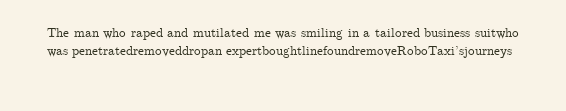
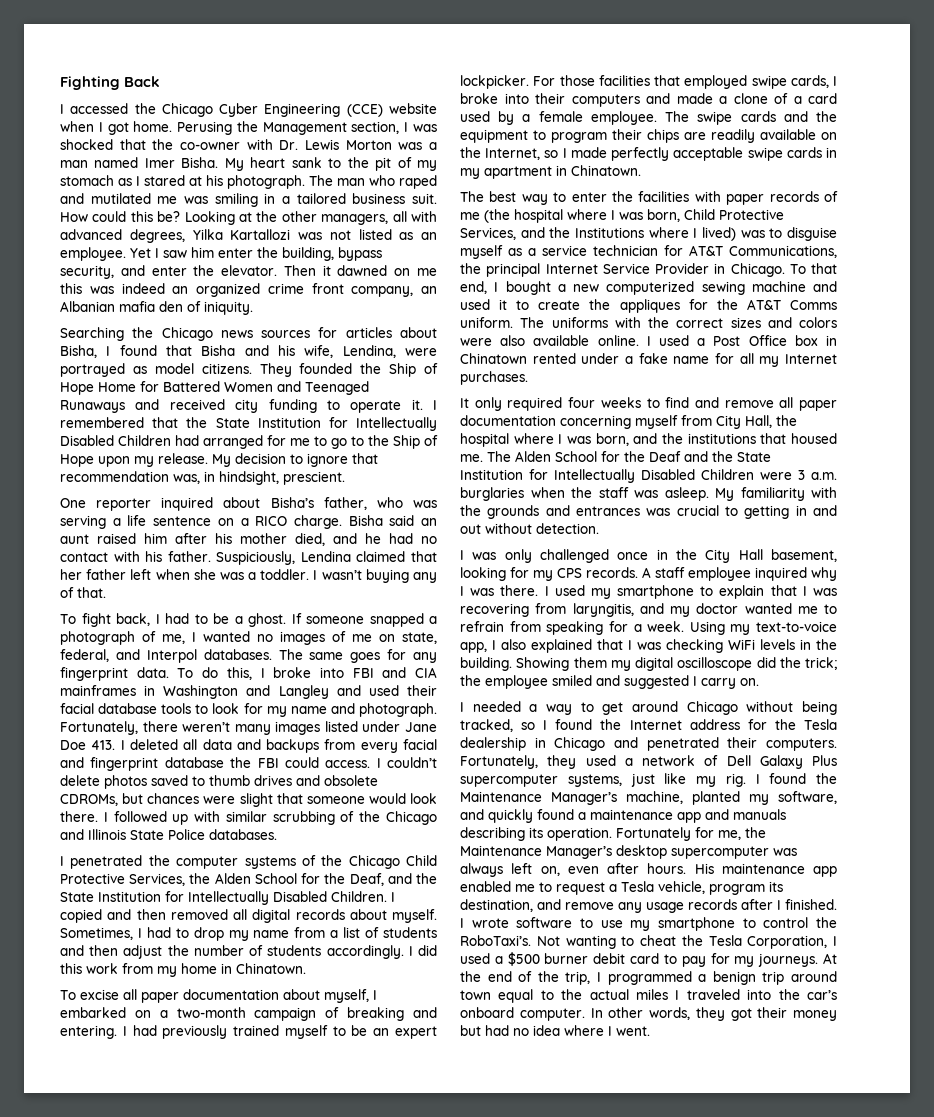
(47, 32) none -> [60,76,161,90] [60,103,437,117] [60,121,437,135] [60,139,438,150] [60,157,437,171] [60,175,305,189] Fighting Back // I accessed the Chicago Cyber Engineering (CCE) website when I got home. Perusing the Management section, I was shocked that the co-owner with Dr. Lewis Morton was a man named Imer Bisha. My heart sank to the pit of my stomach as I stared at his photograph.
[475,28,520,39] [47,46,512,58] suitwho was penetratedremoveddropan expertboughtlinefoundremoveRoboTaxi’sjourneys -> [412,193,437,204] [60,211,437,225] [60,229,437,243] [60,247,382,261] [60,265,437,279] [60,283,437,297] [60,301,253,315] [60,327,437,341] [60,345,437,358] [60,363,438,377] [60,381,369,395] [60,399,437,413] [60,417,437,431] [60,435,438,449] [60,453,378,467] [60,471,345,485] [60,497,438,511] [60,515,437,529] [60,533,437,546] [60,551,437,565] [60,569,438,583] [60,587,106,598] [60,613,437,627] [60,631,437,645] [60,649,437,663] [60,667,437,681] [60,685,438,699] [60,703,437,717] [60,721,437,735] [60,739,438,753] [60,757,437,771] [60,775,378,789] [60,793,437,807] [60,811,437,825] [60,829,277,840] [60,855,437,869] [60,873,438,886] [60,891,395,905] [60,909,437,923] [60,927,438,941] [60,945,438,959] [60,963,306,977] [60,989,377,1003] [60,1007,437,1021] [60,1025,437,1039] [460,75,837,89] [460,93,837,107] [460,111,837,125] [460,129,837,143] [460,147,837,161] [460,165,641,179] [460,191,838,205] [460,209,784,223] [460,227,837,241] [460,245,837,259] [460,263,837,277] [460,281,837,295] [460,299,837,313] [460,317,837,328] [460,335,837,346] [460,353,837,367] [460,371,528,385] [460,397,837,411] [460,415,797,429] [460,433,837,447] [460,451,771,462] [460,469,837,483] [460,487,837,501] [460,505,837,519] [460,523,599,534] [460,549,837,563] [460,567,837,581] [460,585,837,599] [460,603,837,617] [460,621,837,635] [460,639,837,653] [460,657,837,671] [460,675,759,689] [460,701,837,715] [460,719,837,732] [460,737,837,751] [460,755,837,769] [460,773,837,787] [460,791,837,805] [460,809,786,823] [460,827,766,841] [460,845,797,859] [460,863,837,877] [460,881,783,895] [460,899,837,913] [460,917,837,931] [460,935,837,949] [460,952,837,967] [460,971,837,985] [460,989,837,1003] [460,1007,837,1021] [460,1025,650,1036] suit. How could this be? Looking at the other managers, all with advanced degrees, Yilka Kartallozi was not listed as an employee. Yet I saw him enter the building, bypass security, and enter the elevator. Then it dawned on me this was indeed an organized crime front company, an Albanian mafia den of iniquity. // Searching the Chicago news sources for articles about Bisha, I found that Bisha and his wife, Lendina, were portrayed as model citizens. They founded the Ship of Hope Home for Battered Women and Teenaged Runaways and received city funding to operate it. I remembered that the State Institution for Intellectually Disabled Children had arranged for me to go to the Ship of Hope upon my release. My decision to ignore that recommendation was, in hindsight, prescient. // One reporter inquired about Bisha’s father, who was serving a life sentence on a RICO charge. Bisha said an aunt raised him after his mother died, and he had no contact with his father. Suspiciously, Lendina claimed that her father left when she was a toddler. I wasn’t buying any of that. // To fight back, I had to be a ghost. If someone snapped a photograph of me, I wanted no images of me on state, federal, and Interpol databases. The same goes for any fingerprint data. To do this, I broke into FBI and CIA mainframes in Washington and Langley and used their facial database tools to look for my name and photograph. Fortunately, there weren’t many images listed under Jane Doe 413. I deleted all data and backups from every facial and fingerprint database the FBI could access. I couldn’t delete photos saved to thumb drives and obsolete CDROMs, but chances were slight that someone would look there. I followed up with similar scrubbing of the Chicago and Illinois State Police databases. // I penetrated the computer systems of the Chicago Child Protective Services, the Alden School for the Deaf, and the State Institution for Intellectually Disabled Children. I copied and then removed all digital records about myself. Sometimes, I had to drop my name from a list of students and then adjust the number of students accordingly. I did this work from my home in Chinatown. // To excise all paper documentation about myself, I embarked on a two-month campaign of breaking and entering. I had previously trained myself to be an expert lockpicker. For those facilities that employed swipe cards, I broke into their computers and made a clone of a card used by a female employee. The swipe cards and the equipment to program their chips are readily available on the Internet, so I made perfectly acceptable swipe cards in my apartment in Chinatown. // The best way to enter the facilities with paper records of me (the hospital where I was born, Child Protective Services, and the Institutions where I lived) was to disguise myself as a service technician for AT&T Communications, the principal Internet Service Provider in Chicago. To that end, I bought a new computerized sewing machine and used it to create the appliques for the AT&T Comms uniform. The uniforms with the correct sizes and colors were also available online. I used a Post Office box in Chinatown rented under a fake name for all my Internet purchases. // It only required four weeks to find and remove all paper documentation concerning myself from City Hall, the hospital where I was born, and the institutions that housed me. The Alden School for the Deaf and the State Institution for Intellectually Disabled Children were 3 a.m. burglaries when the staff was asleep. My familiarity with the grounds and entrances was crucial to getting in and out without detection. // I was only challenged once in the City Hall basement, looking for my CPS records. A staff employee inquired why I was there. I used my smartphone to explain that I was recovering from laryngitis, and my doctor wanted me to refrain from speaking for a week. Using my text-to-voice app, I also explained that I was checking WiFi levels in the building. Showing them my digital oscilloscope did the trick; the employee smiled and suggested I carry on. // I needed a way to get around Chicago without being tracked, so I found the Internet address for the Tesla dealership in Chicago and penetrated their computers. Fortunately, they used a network of Dell Galaxy Plus supercomputer systems, just like my rig. I found the Maintenance Manager’s machine, planted my software, and quickly found a maintenance app and manuals describing its operation. Fortunately for me, the Maintenance Manager’s desktop supercomputer was always left on, even after hours. His maintenance app enabled me to request a Tesla vehicle, program its destination, and remove any usage records after I finished. I wrote software to use my smartphone to control the RoboTaxi’s. Not wanting to cheat the Tesla Corporation, I used a $500 burner debit card to pay for my journeys. At the end of the trip, I programmed a benign trip around town equal to the actual miles I traveled into the car’s onboard computer. In other words, they got their money but had no idea where I went.

